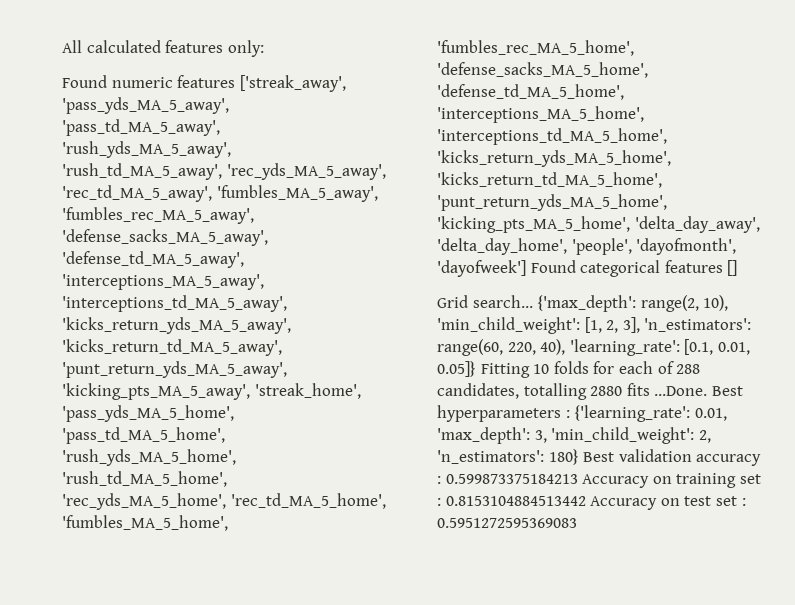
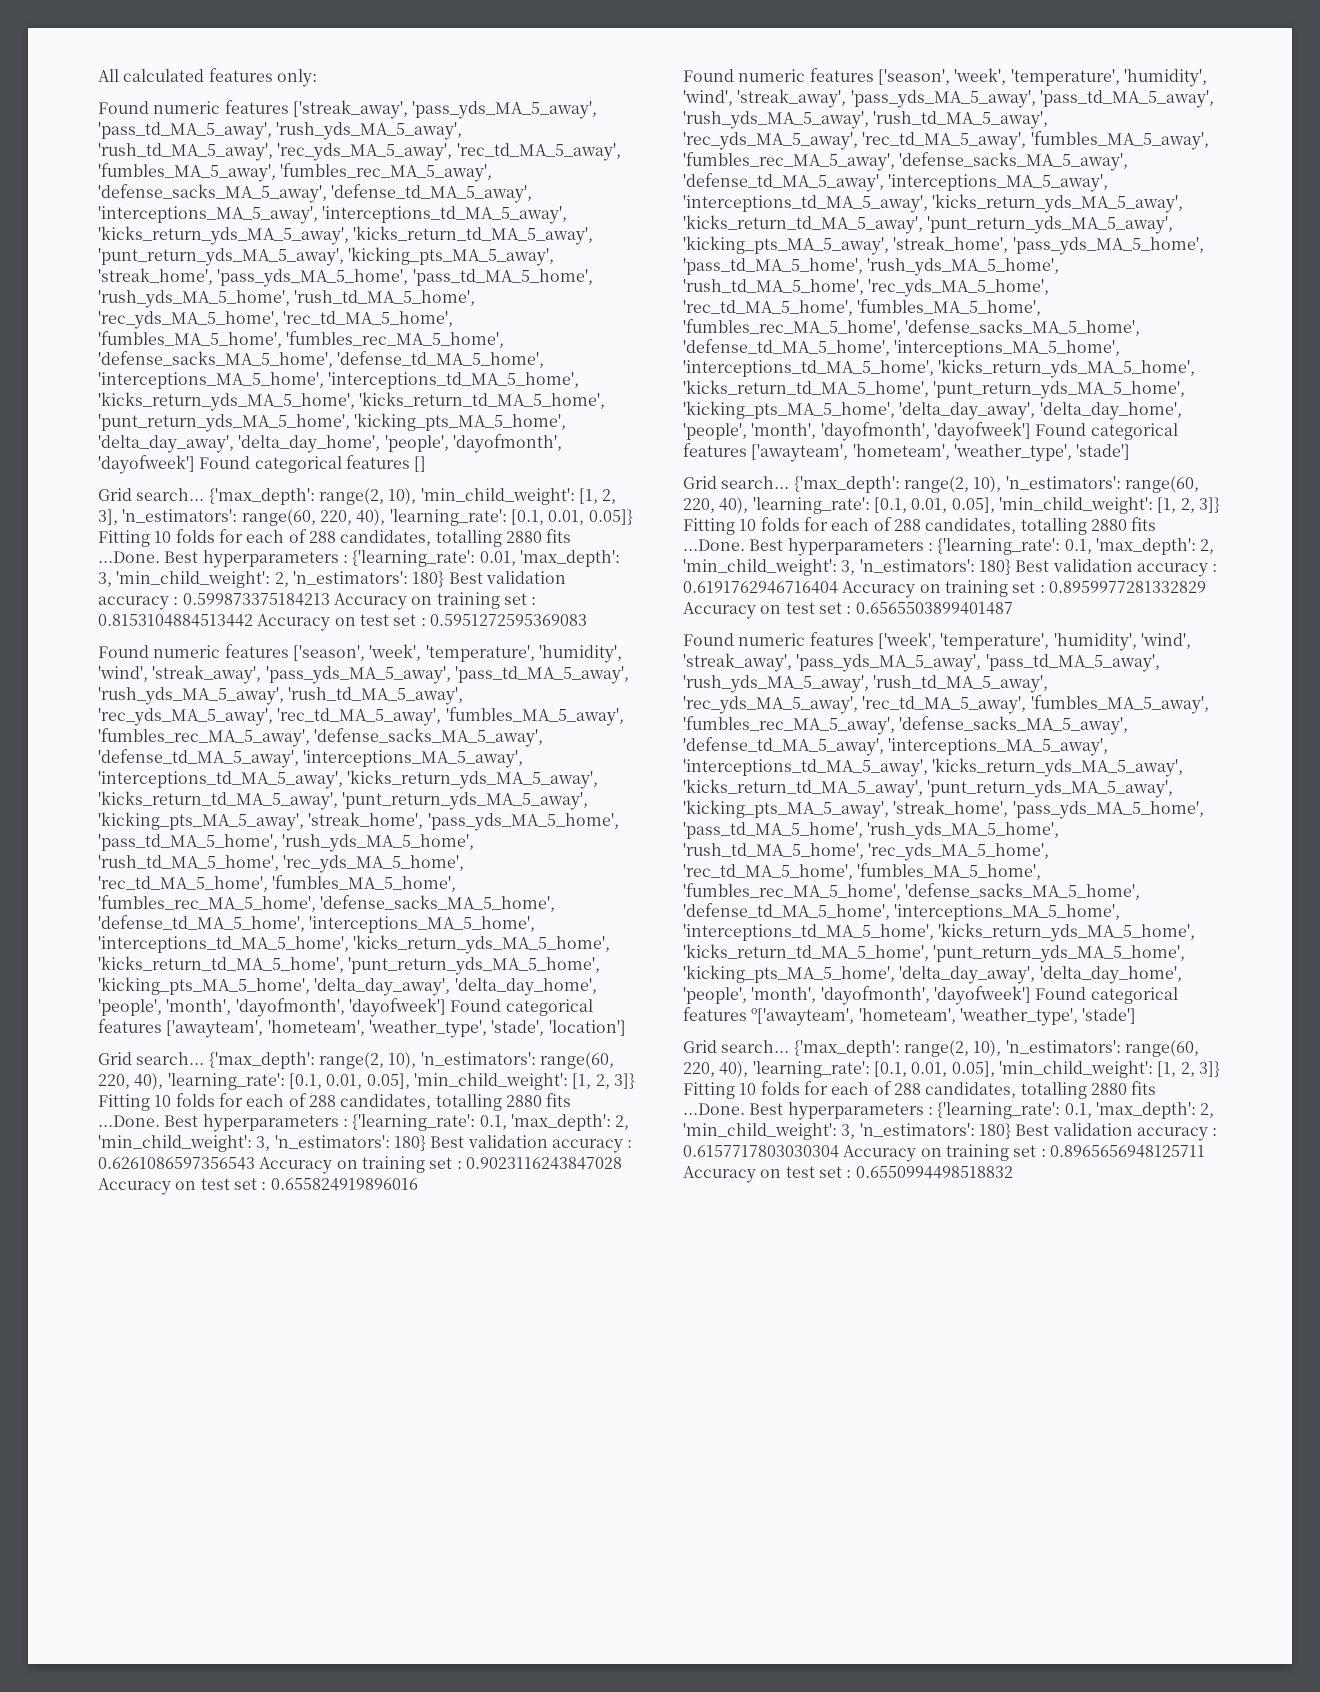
(577, 523) none -> [98,644,622,663] [98,665,629,684] [98,687,464,705] [98,707,624,726] [98,728,544,747] [98,749,524,768] [98,770,599,789] [98,791,589,810] [98,812,619,831] [98,834,475,852] [98,855,465,873] [98,875,457,892] [98,895,556,912] [98,915,536,933] [98,935,611,954] [98,956,601,975] [98,977,597,996] [98,998,593,1017] [98,1019,626,1038] [98,1052,614,1069] [98,1073,635,1090] [98,1093,572,1111] [98,1114,630,1132] [98,1135,633,1153] [98,1156,622,1174] [98,1178,418,1195] [683,68,1207,87] [683,89,1214,108] [683,111,1049,129] [683,131,1209,150] [683,152,1129,171] [683,173,1109,192] [683,194,1184,213] [683,215,1174,234] [683,236,1204,255] [683,258,1060,276] [683,279,1050,297] [683,299,1042,316] [683,319,1141,336] [683,339,1121,357] [683,359,1196,378] [683,380,1186,399] [683,401,1182,420] [683,422,1178,441] [683,443,1131,462] [683,476,1199,493] [683,497,1220,514] [683,517,1157,535] [683,538,1215,556] [683,559,1218,577] [683,580,1206,598] [683,602,1013,619] [683,632,1191,651] [683,653,1160,672] [683,675,1049,693] [683,695,1209,714] [683,716,1129,735] [683,737,1109,756] [683,758,1184,777] [683,779,1174,798] [683,800,1204,819] [683,822,1060,840] [683,843,1050,861] [683,863,1042,880] [683,883,1141,900] [683,903,1121,921] [683,923,1196,942] [683,944,1186,963] [683,965,1182,984] [683,986,1178,1005] [683,1007,1137,1026] [683,1040,1199,1057] [683,1061,1220,1078] [683,1081,1157,1099] [683,1102,1215,1120] [683,1123,1218,1141] [683,1144,1205,1162] [683,1166,1013,1183] // Found numeric features ['season', 'week', 'temperature', 'humidity', 'wind', 'streak_away', 'pass_yds_MA_5_away', 'pass_td_MA_5_away', 'rush_yds_MA_5_away', 'rush_td_MA_5_away', 'rec_yds_MA_5_away', 'rec_td_MA_5_away', 'fumbles_MA_5_away', 'fumbles_rec_MA_5_away', 'defense_sacks_MA_5_away', 'defense_td_MA_5_away', 'interceptions_MA_5_away', 'interceptions_td_MA_5_away', 'kicks_return_yds_MA_5_away', 'kicks_return_td_MA_5_away', 'punt_return_yds_MA_5_away', 'kicking_pts_MA_5_away', 'streak_home', 'pass_yds_MA_5_home', 'pass_td_MA_5_home', 'rush_yds_MA_5_home', 'rush_td_MA_5_home', 'rec_yds_MA_5_home', 'rec_td_MA_5_home', 'fumbles_MA_5_home', 'fumbles_rec_MA_5_home', 'defense_sacks_MA_5_home', 'defense_td_MA_5_home', 'interceptions_MA_5_home', 'interceptions_td_MA_5_home', 'kicks_return_yds_MA_5_home', 'kicks_return_td_MA_5_home', 'punt_return_yds_MA_5_home', 'kicking_pts_MA_5_home', 'delta_day_away', 'delta_day_home', 'people', 'month', 'dayofmonth', 'dayofweek'] Found categorical features ['awayteam', 'hometeam', 'weather_type', 'stade', 'location'] // Grid search... {'max_depth': range(2, 10), 'n_estimators': range(60, 220, 40), 'learning_rate': [0.1, 0.01, 0.05], 'min_child_weight': [1, 2, 3]} Fitting 10 folds for each of 288 candidates, totalling 2880 fits ...Done. Best hyperparameters : {'learning_rate': 0.1, 'max_depth': 2, 'min_child_weight': 3, 'n_estimators': 180} Best validation accuracy : 0.6261086597356543 Accuracy on training set : 0.9023116243847028 Accuracy on test set : 0.655824919896016 // Found numeric features ['season', 'week', 'temperature', 'humidity', 'wind', 'streak_away', 'pass_yds_MA_5_away', 'pass_td_MA_5_away', 'rush_yds_MA_5_away', 'rush_td_MA_5_away', 'rec_yds_MA_5_away', 'rec_td_MA_5_away', 'fumbles_MA_5_away', 'fumbles_rec_MA_5_away', 'defense_sacks_MA_5_away', 'defense_td_MA_5_away', 'interceptions_MA_5_away', 'interceptions_td_MA_5_away', 'kicks_return_yds_MA_5_away', 'kicks_return_td_MA_5_away', 'punt_return_yds_MA_5_away', 'kicking_pts_MA_5_away', 'streak_home', 'pass_yds_MA_5_home', 'pass_td_MA_5_home', 'rush_yds_MA_5_home', 'rush_td_MA_5_home', 'rec_yds_MA_5_home', 'rec_td_MA_5_home', 'fumbles_MA_5_home', 'fumbles_rec_MA_5_home', 'defense_sacks_MA_5_home', 'defense_td_MA_5_home', 'interceptions_MA_5_home', 'interceptions_td_MA_5_home', 'kicks_return_yds_MA_5_home', 'kicks_return_td_MA_5_home', 'punt_return_yds_MA_5_home', 'kicking_pts_MA_5_home', 'delta_day_away', 'delta_day_home', 'people', 'month', 'dayofmonth', 'dayofweek'] Found categorical features ['awayteam', 'hometeam', 'weather_type', 'stade'] // Grid search... {'max_depth': range(2, 10), 'n_estimators': range(60, 220, 40), 'learning_rate': [0.1, 0.01, 0.05], 'min_child_weight': [1, 2, 3]} Fitting 10 folds for each of 288 candidates, totalling 2880 fits ...Done. Best hyperparameters : {'learning_rate': 0.1, 'max_depth': 2, 'min_child_weight': 3, 'n_estimators': 180} Best validation accuracy : 0.6191762946716404 Accuracy on training set : 0.8959977281332829 Accuracy on test set : 0.6565503899401487 // Found numeric features ['week', 'temperature', 'humidity', 'wind', 'streak_away', 'pass_yds_MA_5_away', 'pass_td_MA_5_away', 'rush_yds_MA_5_away', 'rush_td_MA_5_away', 'rec_yds_MA_5_away', 'rec_td_MA_5_away', 'fumbles_MA_5_away', 'fumbles_rec_MA_5_away', 'defense_sacks_MA_5_away', 'defense_td_MA_5_away', 'interceptions_MA_5_away', 'interceptions_td_MA_5_away', 'kicks_return_yds_MA_5_away', 'kicks_return_td_MA_5_away', 'punt_return_yds_MA_5_away', 'kicking_pts_MA_5_away', 'streak_home', 'pass_yds_MA_5_home', 'pass_td_MA_5_home', 'rush_yds_MA_5_home', 'rush_td_MA_5_home', 'rec_yds_MA_5_home', 'rec_td_MA_5_home', 'fumbles_MA_5_home', 'fumbles_rec_MA_5_home', 'defense_sacks_MA_5_home', 'defense_td_MA_5_home', 'interceptions_MA_5_home', 'interceptions_td_MA_5_home', 'kicks_return_yds_MA_5_home', 'kicks_return_td_MA_5_home', 'punt_return_yds_MA_5_home', 'kicking_pts_MA_5_home', 'delta_day_away', 'delta_day_home', 'people', 'month', 'dayofmonth', 'dayofweek'] Found categorical features º['awayteam', 'hometeam', 'weather_type', 'stade'] // Grid search... {'max_depth': range(2, 10), 'n_estimators': range(60, 220, 40), 'learning_rate': [0.1, 0.01, 0.05], 'min_child_weight': [1, 2, 3]} Fitting 10 folds for each of 288 candidates, totalling 2880 fits ...Done. Best hyperparameters : {'learning_rate': 0.1, 'max_depth': 2, 'min_child_weight': 3, 'n_estimators': 180} Best validation accuracy : 0.6157717803030304 Accuracy on training set : 0.8965656948125711 Accuracy on test set : 0.6550994498518832

